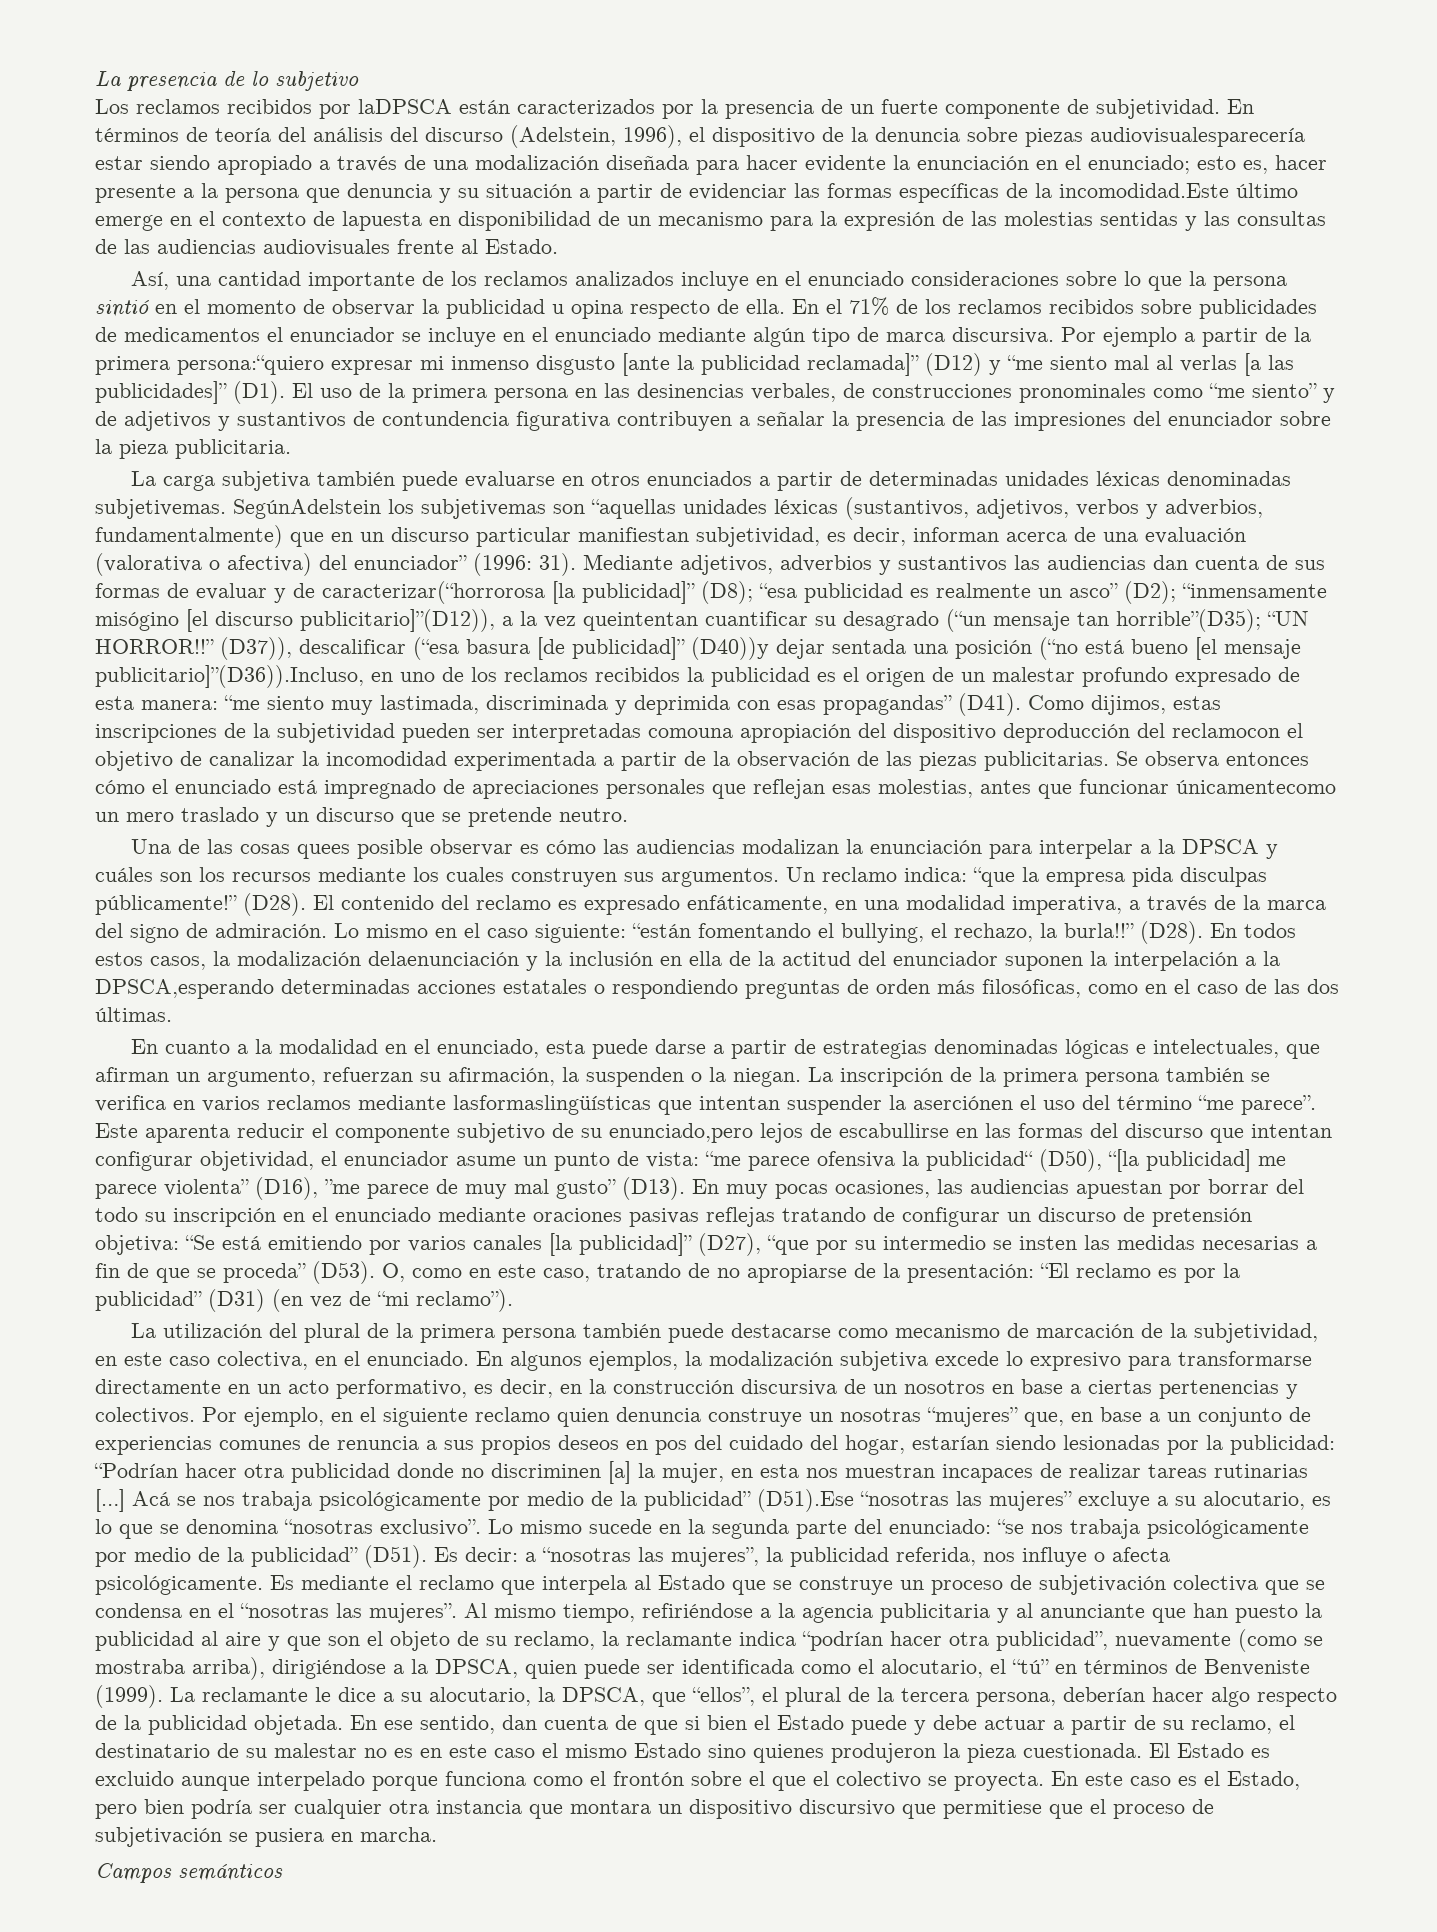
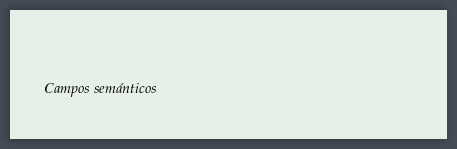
[95,71,359,91] [95,99,1254,119] [95,125,1305,148] [95,155,1327,175] [95,183,1298,203] [95,211,1326,231] [95,239,558,256] [131,271,1288,291] [95,297,1317,319] [95,327,1311,347] [95,353,1294,376] [95,381,1335,404] [95,411,1331,431] [95,439,291,459] [131,471,1292,491] [95,497,1263,520] [95,525,1246,548] [95,553,1325,576] [95,581,1327,604] [95,609,1309,632] [95,637,1301,660] [95,665,1300,688] [95,693,1221,716] [95,723,1303,743] [95,751,1309,771] [95,779,1336,799] [95,807,628,827] [131,839,1279,859] [95,867,1267,887] [95,893,1326,916] [95,921,1296,944] [95,951,1280,971] [95,979,1339,999] [95,1007,172,1022] [131,1039,1321,1059] [95,1067,1270,1087] [95,1095,1316,1115] [95,1123,1332,1143] [95,1149,1286,1172] [95,1177,1304,1200] [95,1207,1252,1227] [95,1233,1317,1256] [95,1261,1240,1284] [95,1289,513,1312] [131,1323,1319,1343] [95,1351,1312,1371] [95,1379,1298,1399] [95,1407,1311,1427] [95,1435,1335,1455] [94,1461,1308,1484] [95,1489,1331,1512] [95,1519,1309,1539] [95,1545,1170,1568] [95,1575,1325,1595] [95,1603,1322,1623] [95,1629,1323,1652] [95,1657,1310,1680] [95,1685,1337,1708] [95,1715,1295,1735] [95,1743,1270,1763] [95,1771,1300,1791] [95,1799,1214,1819] [95,1827,437,1847] La presencia de lo subjetivo // Los reclamos recibidos por laDPSCA están caracterizados por la presencia de un fuerte componente de subjetividad. En términos de teoría del análisis del discurso (Adelstein, 1996), el dispositivo de la denuncia sobre piezas audiovisualesparecería estar siendo apropiado a través de una modalización diseñada para hacer evidente la enunciación en el enunciado; esto es, hacer presente a la persona que denuncia y su situación a partir de evidenciar las formas específicas de la incomodidad.Este último emerge en el contexto de lapuesta en disponibilidad de un mecanismo para la expresión de las molestias sentidas y las consultas de las audiencias audiovisuales frente al Estado. // Así, una cantidad importante de los reclamos analizados incluye en el enunciado consideraciones sobre lo que la persona sintió en el momento de observar la publicidad u opina respecto de ella. En el 71% de los reclamos recibidos sobre publicidades de medicamentos el enunciador se incluye en el enunciado mediante algún tipo de marca discursiva. Por ejemplo a partir de la primera persona:“quiero expresar mi inmenso disgusto [ante la publicidad reclamada]” (D12) y “me siento mal al verlas [a las publicidades]” (D1). El uso de la primera persona en las desinencias verbales, de construcciones pronominales como “me siento” y de adjetivos y sustantivos de contundencia figurativa contribuyen a señalar la presencia de las impresiones del enunciador sobre la pieza publicitaria. // La carga subjetiva también puede evaluarse en otros enunciados a partir de determinadas unidades léxicas denominadas subjetivemas. SegúnAdelstein los subjetivemas son “aquellas unidades léxicas (sustantivos, adjetivos, verbos y adverbios, fundamentalmente) que en un discurso particular manifiestan subjetividad, es decir, informan acerca de una evaluación (valorativa o afectiva) del enunciador” (1996: 31). Mediante adjetivos, adverbios y sustantivos las audiencias dan cuenta de sus formas de evaluar y de caracterizar(“horrorosa [la publicidad]” (D8); “esa publicidad es realmente un asco” (D2); “inmensamente misógino [el discurso publicitario]”(D12)), a la vez queintentan cuantificar su desagrado (“un mensaje tan horrible”(D35); “UN HORROR!!” (D37)), descalificar (“esa basura [de publicidad]” (D40))y dejar sentada una posición (“no está bueno [el mensaje publicitario]”(D36)).Incluso, en uno de los reclamos recibidos la publicidad es el origen de un malestar profundo expresado de esta manera: “me siento muy lastimada, discriminada y deprimida con esas propagandas” (D41). Como dijimos, estas inscripciones de la subjetividad pueden ser interpretadas comouna apropiación del dispositivo deproducción del reclamocon el objetivo de canalizar la incomodidad experimentada a partir de la observación de las piezas publicitarias. Se observa entonces cómo el enunciado está impregnado de apreciaciones personales que reflejan esas molestias, antes que funcionar únicamentecomo un mero traslado y un discurso que se pretende neutro. // Una de las cosas quees posible observar es cómo las audiencias modalizan la enunciación para interpelar a la DPSCA y cuáles son los recursos mediante los cuales construyen sus argumentos. Un reclamo indica: “que la empresa pida disculpas públicamente!” (D28). El contenido del reclamo es expresado enfáticamente, en una modalidad imperativa, a través de la marca del signo de admiración. Lo mismo en el caso siguiente: “están fomentando el bullying, el rechazo, la burla!!” (D28). En todos estos casos, la modalización delaenunciación y la inclusión en ella de la actitud del enunciador suponen la interpelación a la DPSCA,esperando determinadas acciones estatales o respondiendo preguntas de orden más filosóficas, como en el caso de las dos últimas. // En cuanto a la modalidad en el enunciado, esta puede darse a partir de estrategias denominadas lógicas e intelectuales, que afirman un argumento, refuerzan su afirmación, la suspenden o la niegan. La inscripción de la primera persona también se verifica en varios reclamos mediante lasformaslingüísticas que intentan suspender la aserciónen el uso del término “me parece”. Este aparenta reducir el componente subjetivo de su enunciado,pero lejos de escabullirse en las formas del discurso que intentan configurar objetividad, el enunciador asume un punto de vista: “me parece ofensiva la publicidad“ (D50), “[la publicidad] me parece violenta” (D16), ”me parece de muy mal gusto” (D13). En muy pocas ocasiones, las audiencias apuestan por borrar del todo su inscripción en el enunciado mediante oraciones pasivas reflejas tratando de configurar un discurso de pretensión objetiva: “Se está emitiendo por varios canales [la publicidad]” (D27), “que por su intermedio se insten las medidas necesarias a fin de que se proceda” (D53). O, como en este caso, tratando de no apropiarse de la presentación: “El reclamo es por la publicidad” (D31) (en vez de “mi reclamo”). // La utilización del plural de la primera persona también puede destacarse como mecanismo de marcación de la subjetividad, en este caso colectiva, en el enunciado. En algunos ejemplos, la modalización subjetiva excede lo expresivo para transformarse directamente en un acto performativo, es decir, en la construcción discursiva de un nosotros en base a ciertas pertenencias y colectivos. Por ejemplo, en el siguiente reclamo quien denuncia construye un nosotras “mujeres” que, en base a un conjunto de experiencias comunes de renuncia a sus propios deseos en pos del cuidado del hogar, estarían siendo lesionadas por la publicidad: “Podrían hacer otra publicidad donde no discriminen [a] la mujer, en esta nos muestran incapaces de realizar tareas rutinarias […] Acá se nos trabaja psicológicamente por medio de la publicidad” (D51).Ese “nosotras las mujeres” excluye a su alocutario, es lo que se denomina “nosotras exclusivo”. Lo mismo sucede en la segunda parte del enunciado: “se nos trabaja psicológicamente por medio de la publicidad” (D51). Es decir: a “nosotras las mujeres”, la publicidad referida, nos influye o afecta psicológicamente. Es mediante el reclamo que interpela al Estado que se construye un proceso de subjetivación colectiva que se condensa en el “nosotras las mujeres”. Al mismo tiempo, refiriéndose a la agencia publicitaria y al anunciante que han puesto la publicidad al aire y que son el objeto de su reclamo, la reclamante indica “podrían hacer otra publicidad”, nuevamente (como se mostraba arriba), dirigiéndose a la DPSCA, quien puede ser identificada como el alocutario, el “tú” en términos de Benveniste (1999). La reclamante le dice a su alocutario, la DPSCA, que “ellos”, el plural de la tercera persona, deberían hacer algo respecto de la publicidad objetada. En ese sentido, dan cuenta de que si bien el Estado puede y debe actuar a partir de su reclamo, el destinatario de su malestar no es en este caso el mismo Estado sino quienes produjeron la pieza cuestionada. El Estado es excluido aunque interpelado porque funciona como el frontón sobre el que el colectivo se proyecta. En este caso es el Estado, pero bien podría ser cualquier otra instancia que montara un dispositivo discursivo que permitiese que el proceso de subjetivación se pusiera en marcha. // -> (44, 90) none

